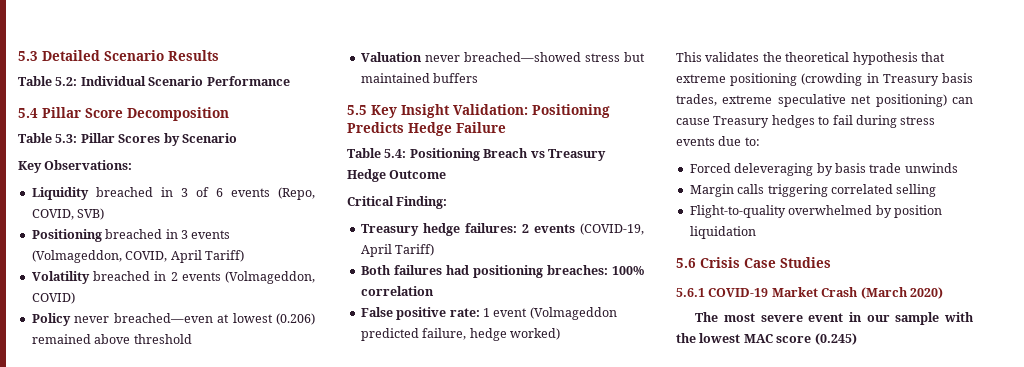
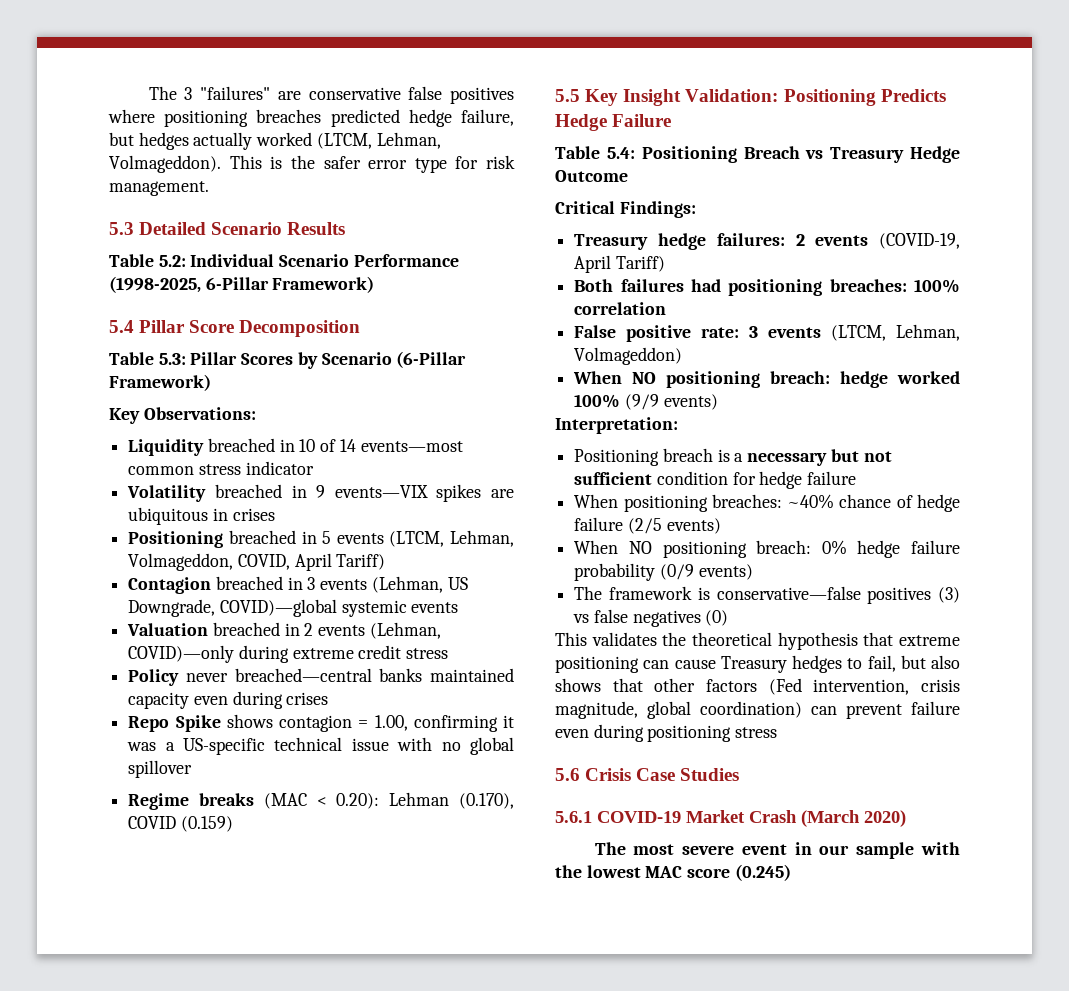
(18, 56) none -> [148,86,515,104] [108,109,514,127] [109,132,441,150] [109,155,515,173] [109,181,209,196] The 3 "failures" are conservative false positives where positioning breaches predicted hedge failure, but hedges actually worked (LTCM, Lehman, Volmageddon). This is the safer error type for risk management. //
(290, 81) none -> [109,276,375,293] (1998-2025, 6-Pillar Framework)
(237, 138) none -> [396,351,467,368] [109,374,211,391] (6-Pillar Framework)
[180,187,315,200] [31,208,105,220] [31,229,231,242] [31,250,244,263] [31,271,315,284] [31,292,75,304] [31,313,315,326] [31,334,192,344] [360,52,645,62] [360,73,479,83] 3 of 6 events (Repo, COVID, SVB) // Positioning breached in 3 events (Volmageddon, COVID, April Tariff) // Volatility breached in 2 events (Volmageddon, COVID) // Policy never breached—even at lowest (0.206) remained above threshold // Valuation never breached—showed stress but maintained buffers -> [299,439,463,452] [128,461,314,475] [127,484,514,502] [128,507,275,525] [128,530,514,548] [128,553,386,571] [128,576,468,594] [128,599,459,617] [127,622,441,639] [128,645,449,663] [128,668,514,686] [128,691,329,709] [128,714,514,732] [127,737,514,755] [128,760,193,778] [128,792,514,810] [128,816,233,832] 10 of 14 events—most common stress indicator // Volatility breached in 9 events—VIX spikes are ubiquitous in crises // Positioning breached in 5 events (LTCM, Lehman, Volmageddon, COVID, April Tariff) // Contagion breached in 3 events (Lehman, US Downgrade, COVID)—global systemic events // Valuation breached in 2 events (Lehman, COVID)—only during extreme credit stress // Policy never breached—central banks maintained capacity even during crises // Repo Spike shows contagion = 1.00, confirming it was a US-specific technical issue with no global spillover // Regime breaks (MAC < 0.20): Lehman (0.170), COVID (0.159)
[396,196,448,209] Finding: -> [619,201,696,218] Findings:
[482,307,617,320] [360,328,560,341] 1 event (Volmageddon predicted failure, hedge worked) -> [749,324,960,341] [574,347,683,365] [573,371,960,388] [574,394,718,410] [555,417,678,434] [574,448,892,466] [574,471,857,489] [574,494,960,512] [574,517,721,534] [574,540,960,558] [574,563,753,581] [574,586,960,604] [573,609,729,627] 3 events (LTCM, Lehman, Volmageddon) // When NO positioning breach: hedge worked 100% (9/9 events) // Interpretation: // Positioning breach is a necessary but not sufficient condition for hedge failure // When positioning breaches: ~40% chance of hedge failure (2/5 events) // When NO positioning breach: 0% hedge failure probability (0/9 events) // The framework is conservative—false positives (3) vs false negatives (0)
[801,73,973,86] [676,94,947,107] (crowding in Treasury basis trades, extreme speculative net positioning) -> (639, 664) none
[832,115,936,128] [676,136,760,146] [689,163,958,176] [689,184,937,197] [689,205,942,218] [689,226,756,239] fail during stress events due to: // Forced deleveraging by basis trade unwinds // Margin calls triggering correlated selling // Flight-to-quality overwhelmed by position liquidation -> [867,655,960,672] [555,678,960,695] [555,701,960,719] [555,724,778,742] fail, but also shows that other factors (Fed intervention, crisis magnitude, global coordination) can prevent failure even during positioning stress

